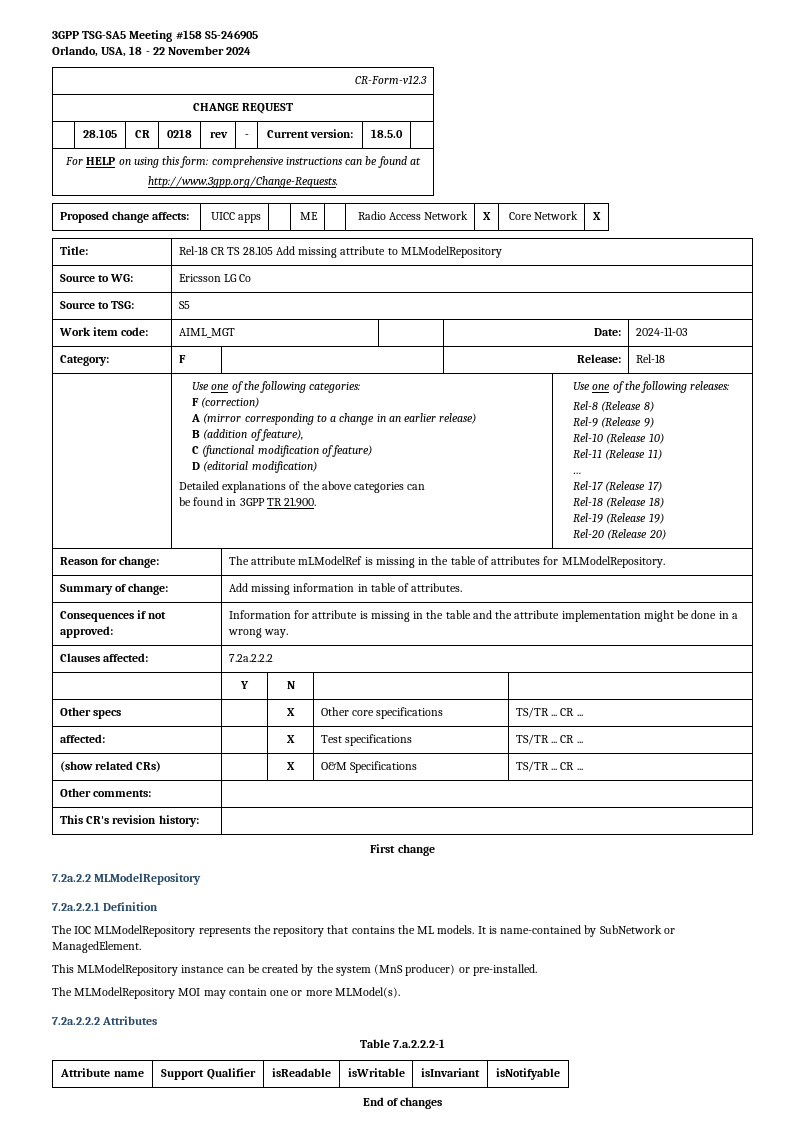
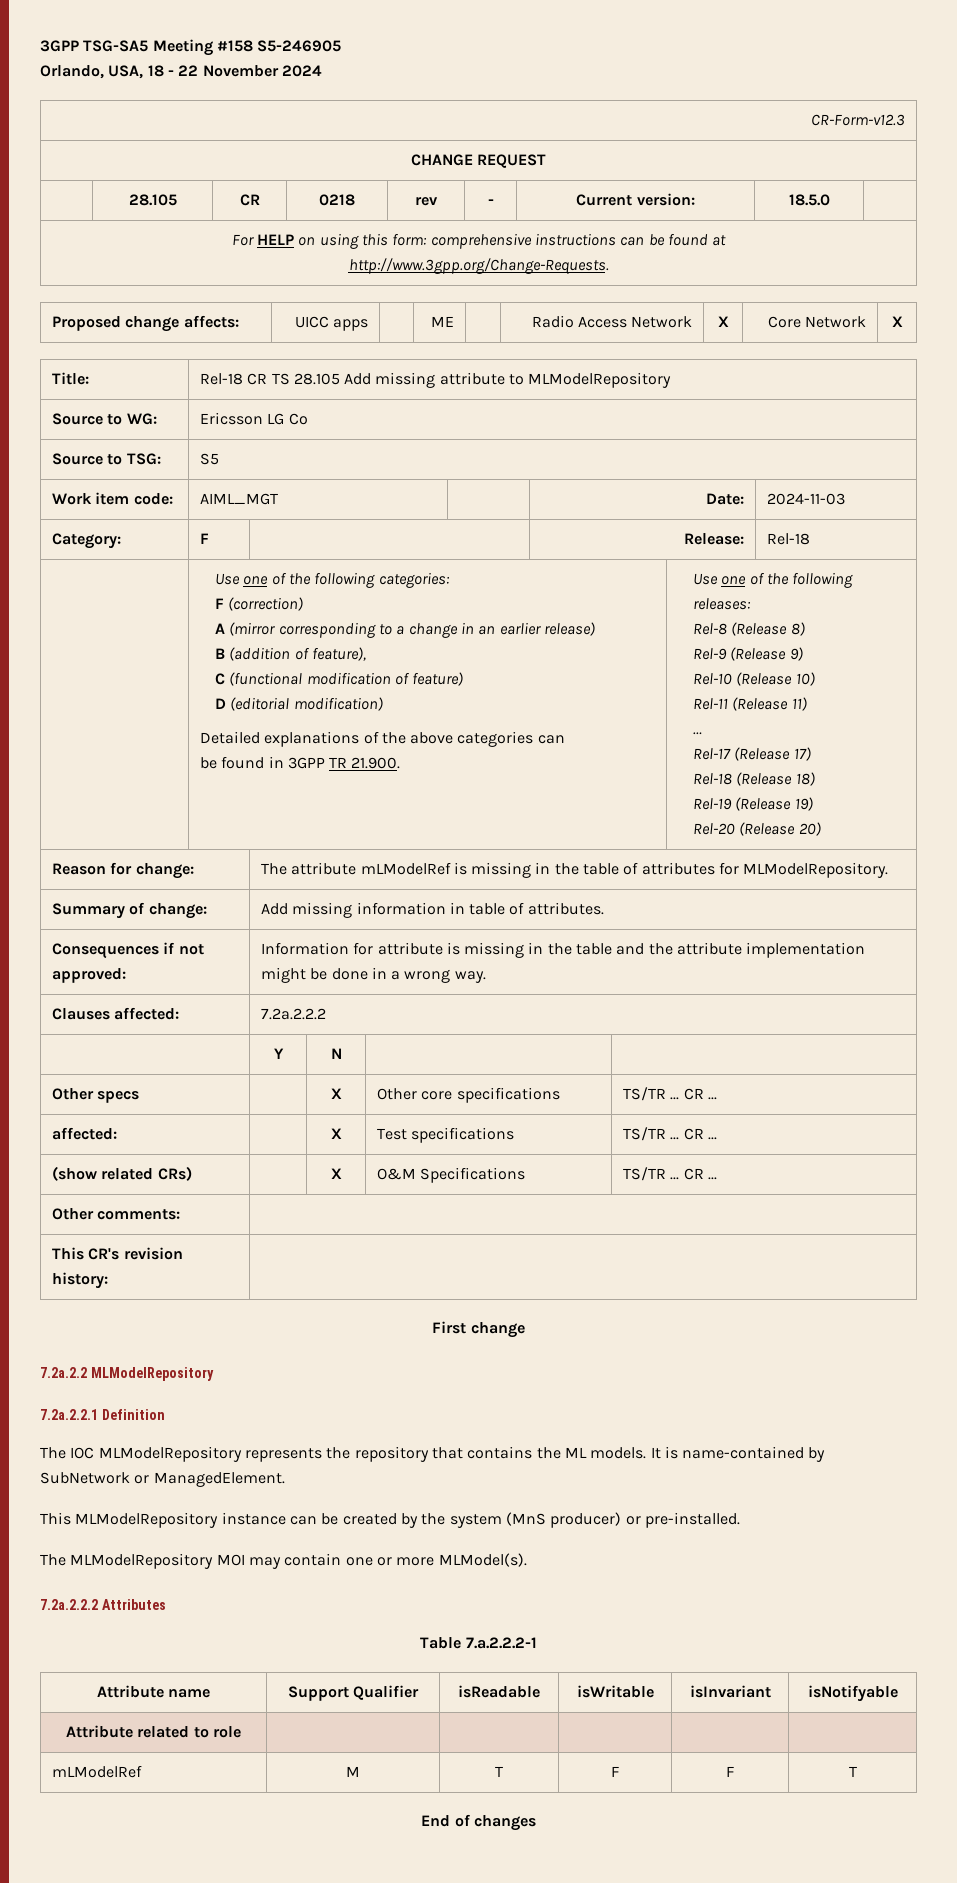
(560, 1074) none -> [66,1725,241,1738] [51,1765,142,1778] [346,1766,361,1777] [495,1766,503,1777] [611,1766,619,1777] [726,1766,734,1777] [848,1766,857,1777] // Attribute related to role | | | | | // mLModelRef | M | T | F | F | T

